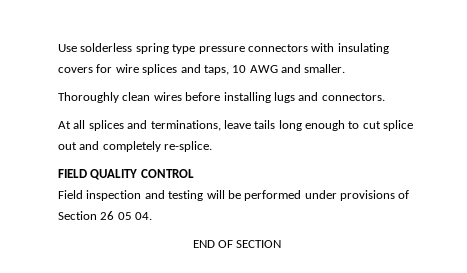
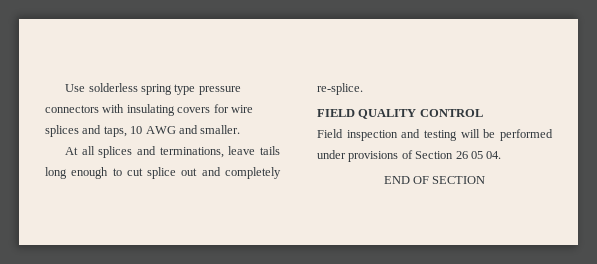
[58,92,385,103] // Thoroughly clean wires before installing lugs and connectors. -> (241, 129) none

